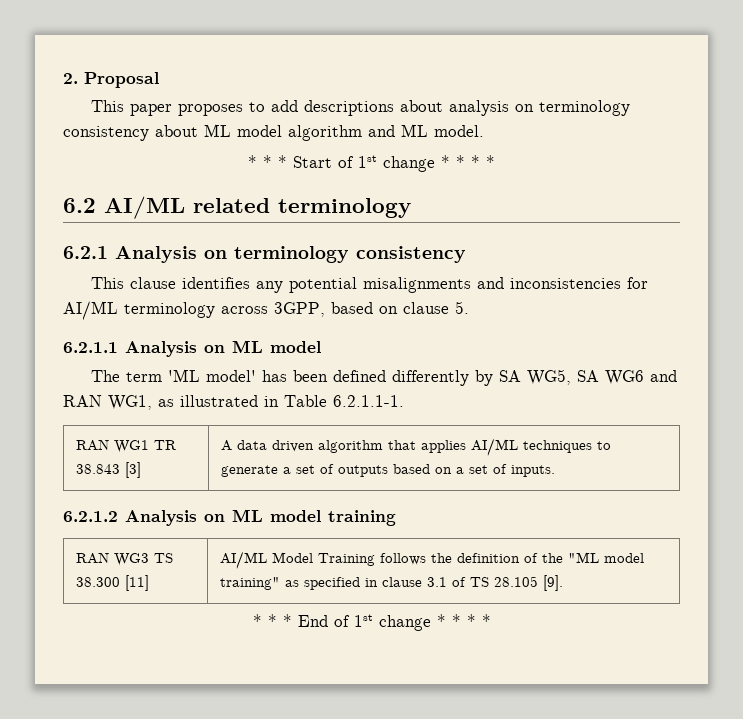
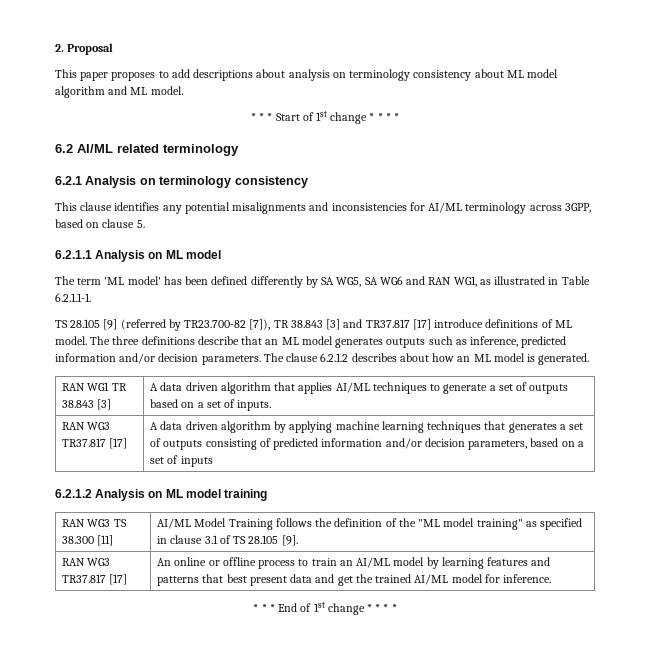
(404, 401) none -> [55,319,572,331] [55,336,567,348] [55,353,590,365] // TS 28.105 [9] (referred by TR23.700-82 [7]), TR 38.843 [3] and TR37.817 [17] introduce definitions of ML model. The three definitions describe that an ML model generates outputs such as inference, predicted information and/or decision parameters. The clause 6.2.1.2 describes about how an ML model is generated.
(555, 471) none -> [62,422,111,430] [62,438,128,449] [150,421,584,433] [150,438,584,450] [150,455,213,467] // RAN WG3 TR37.817 [17] | A data driven algorithm by applying machine learning techniques that generates a set of outputs consisting of predicted information and/or decision parameters, based on a set of inputs
(563, 583) none -> [62,558,111,566] [62,574,128,585] [157,557,551,569] [157,574,552,586] // RAN WG3 TR37.817 [17] | An online or offline process to train an AI/ML model by learning features and patterns that best present data and get the trained AI/ML model for inference.

